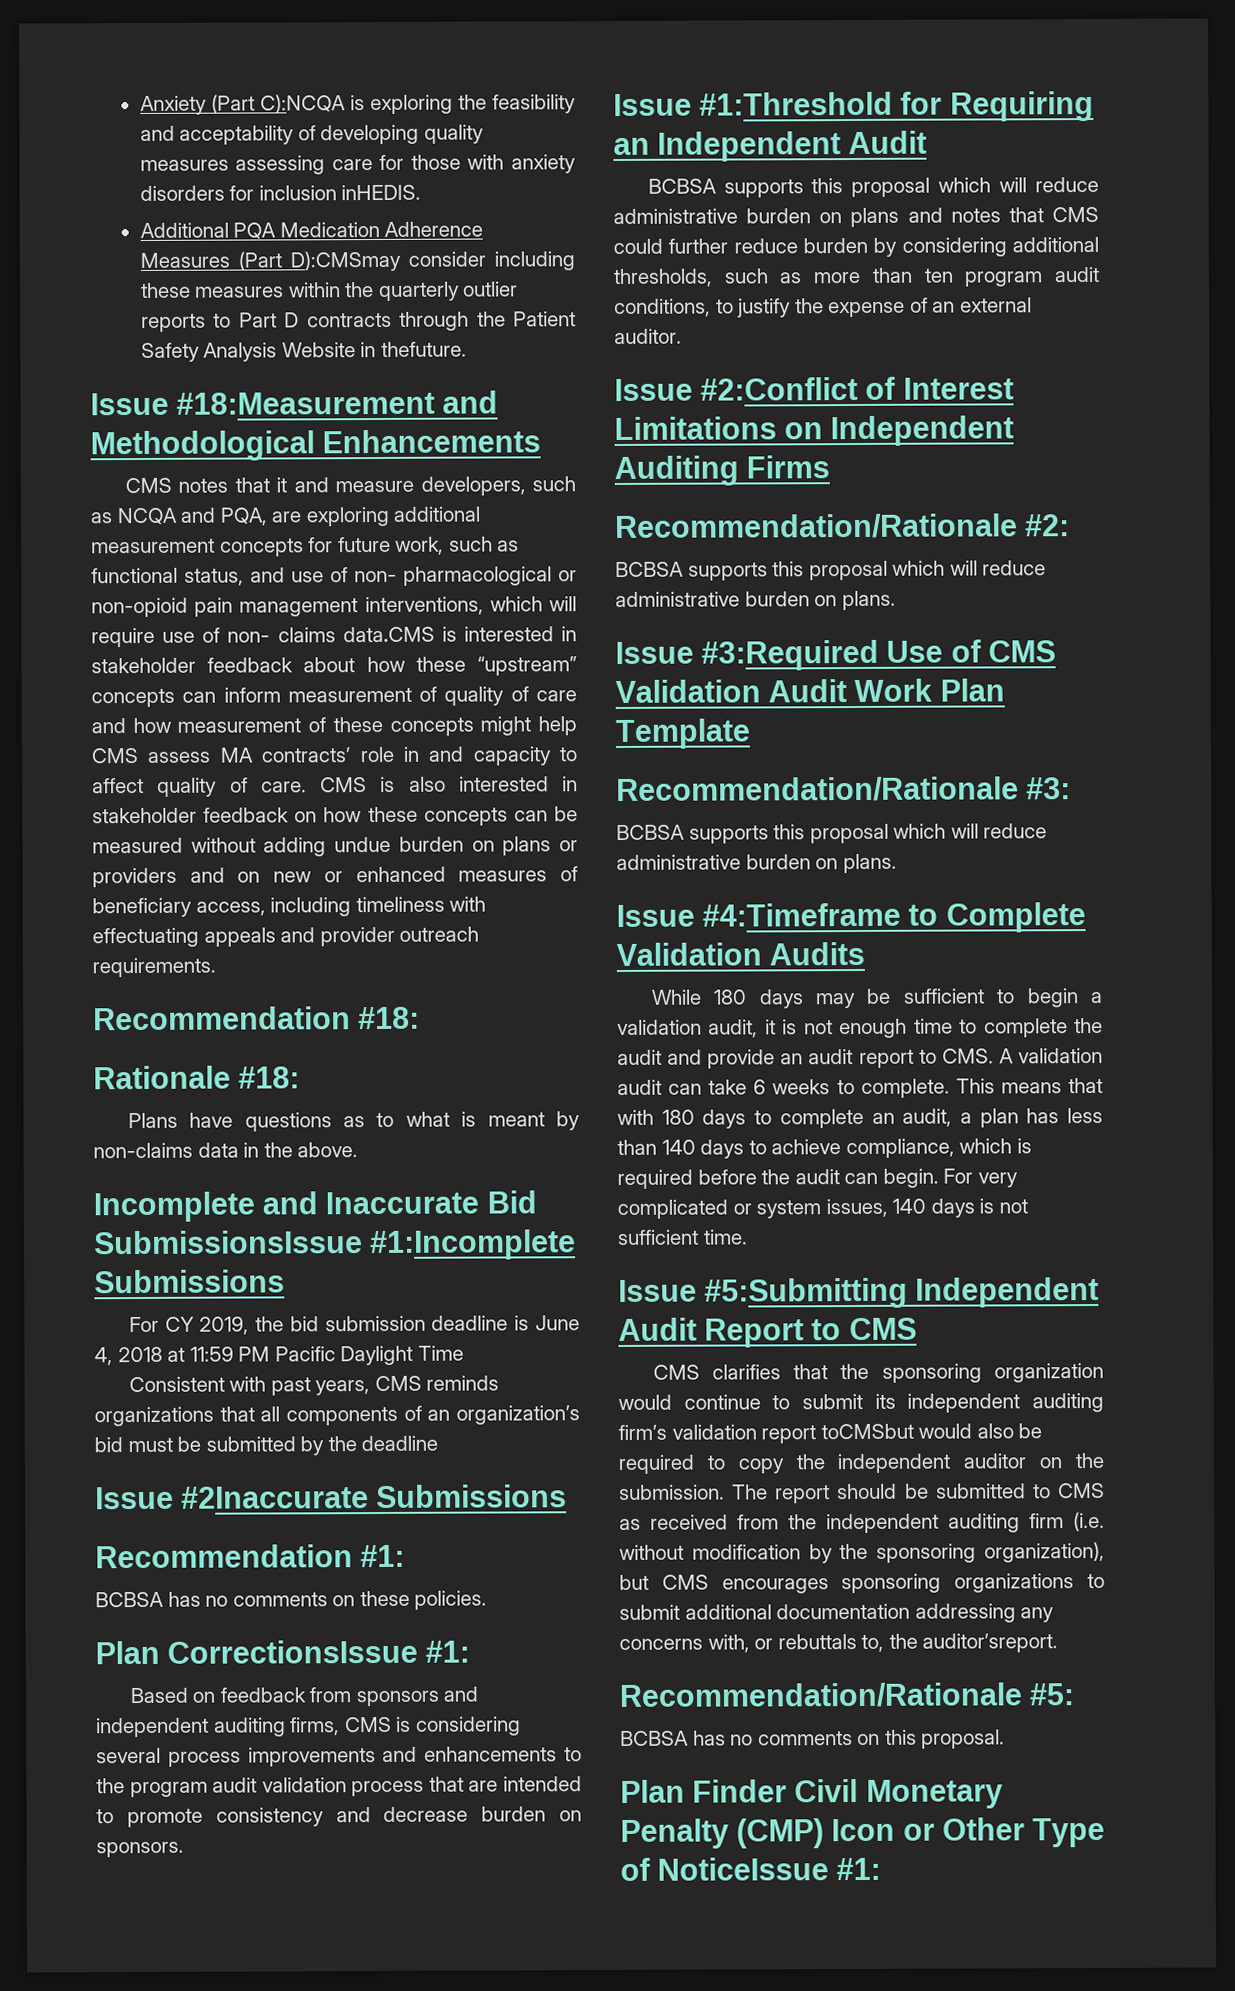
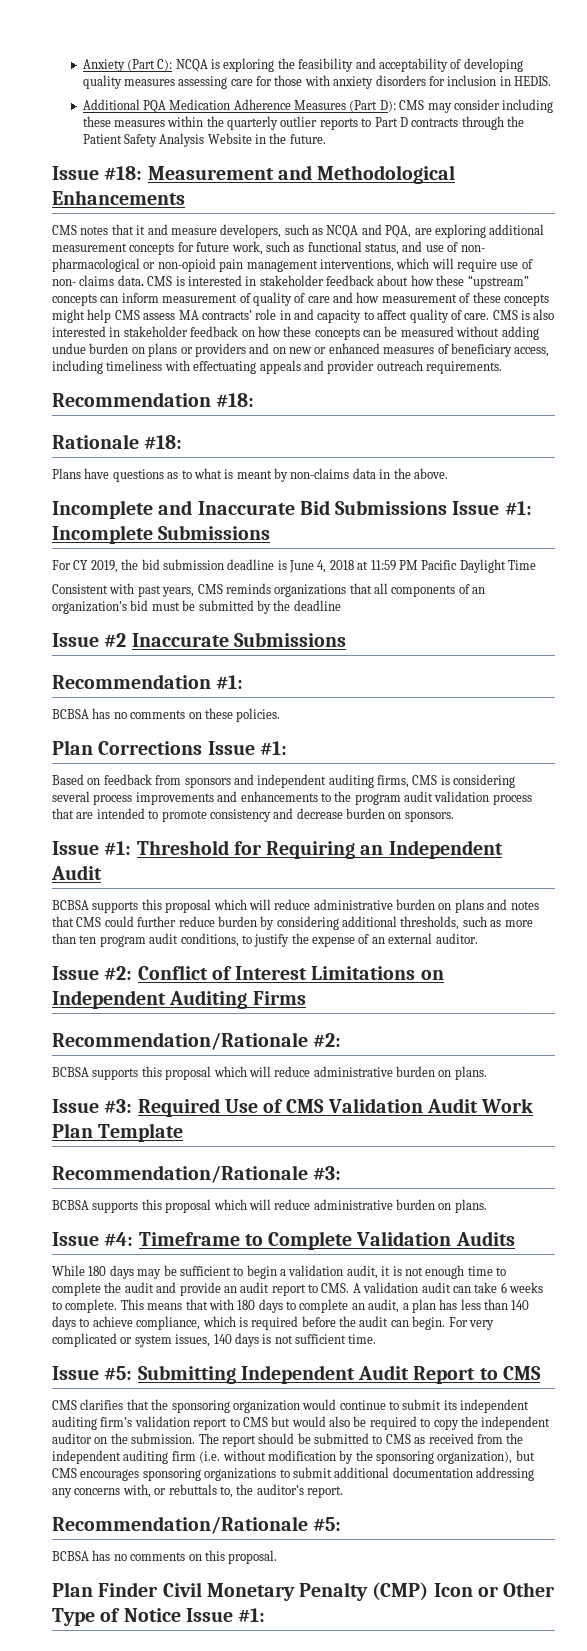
[259,94,346,114] C):NCQA -> [157,59,208,72] C): NCQA
[341,184,422,201] inHEDIS. -> [499,76,552,86] in HEDIS.
[289,250,401,272] D):CMSmay -> [379,100,452,113] D): CMS may
[380,341,467,357] [90,391,436,416] thefuture. // Issue #18:Measurement -> [269,133,326,144] [52,166,274,180] the future. // Issue #18: Measurement
[342,626,435,643] data.CMS -> [117,275,173,286] data. CMS
[93,1229,577,1261] SubmissionsIssue #1:Incomplete -> [335,500,532,515] [52,525,153,544] Submissions Issue #1: Incomplete
[181,1486,370,1509] #2Inaccurate -> [104,633,229,647] #2 Inaccurate
[167,1639,419,1664] CorrectionsIssue -> [98,741,255,755] Corrections Issue
[699,91,894,116] #1:Threshold -> [104,840,229,855] #1: Threshold
[700,376,859,401] #2:Conflict -> [104,965,208,980] #2: Conflict
[701,639,880,671] #3:Required -> [104,1098,220,1117] #3: Required
[702,902,902,927] #4:Timeframe -> [104,1232,240,1246] #4: Timeframe
[704,1277,909,1309] #5:Submitting -> [104,1365,236,1384] #5: Submitting
[820,1423,914,1440] toCMSbut -> [229,1416,291,1427] to CMS but
[922,1633,1059,1653] auditor’sreport. -> [256,1484,343,1498] auditor’s report.
[657,1857,830,1881] NoticeIssue -> [123,1608,233,1622] Notice Issue

